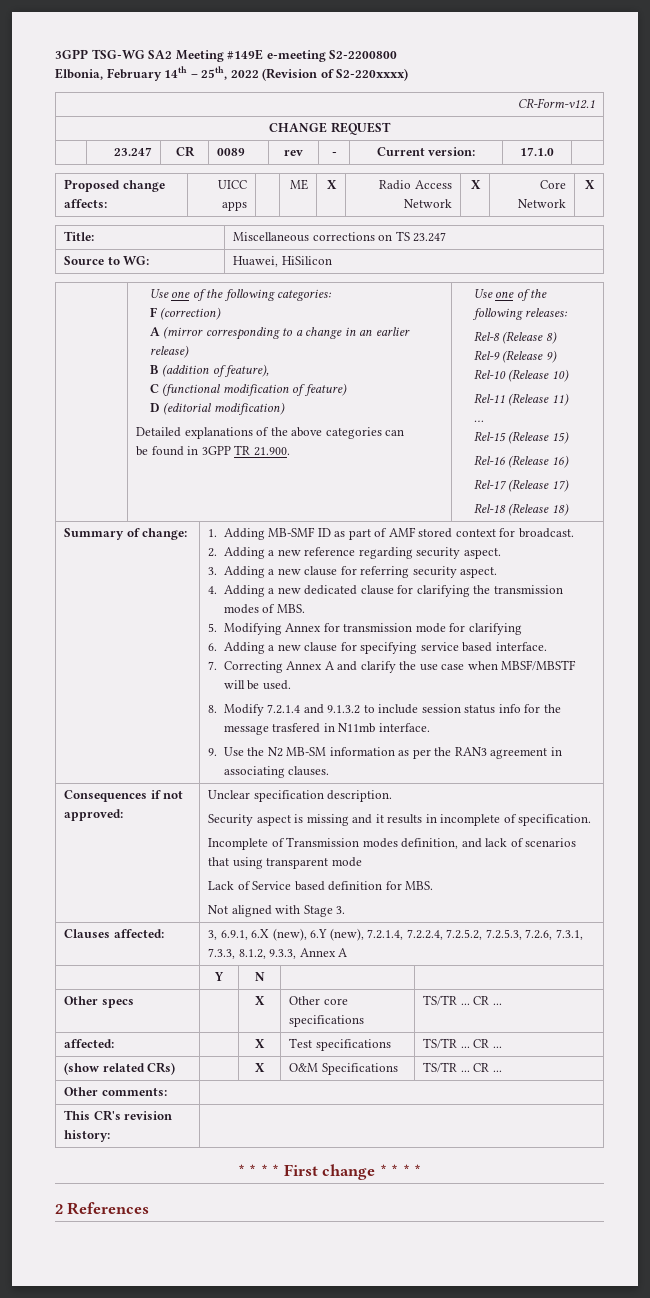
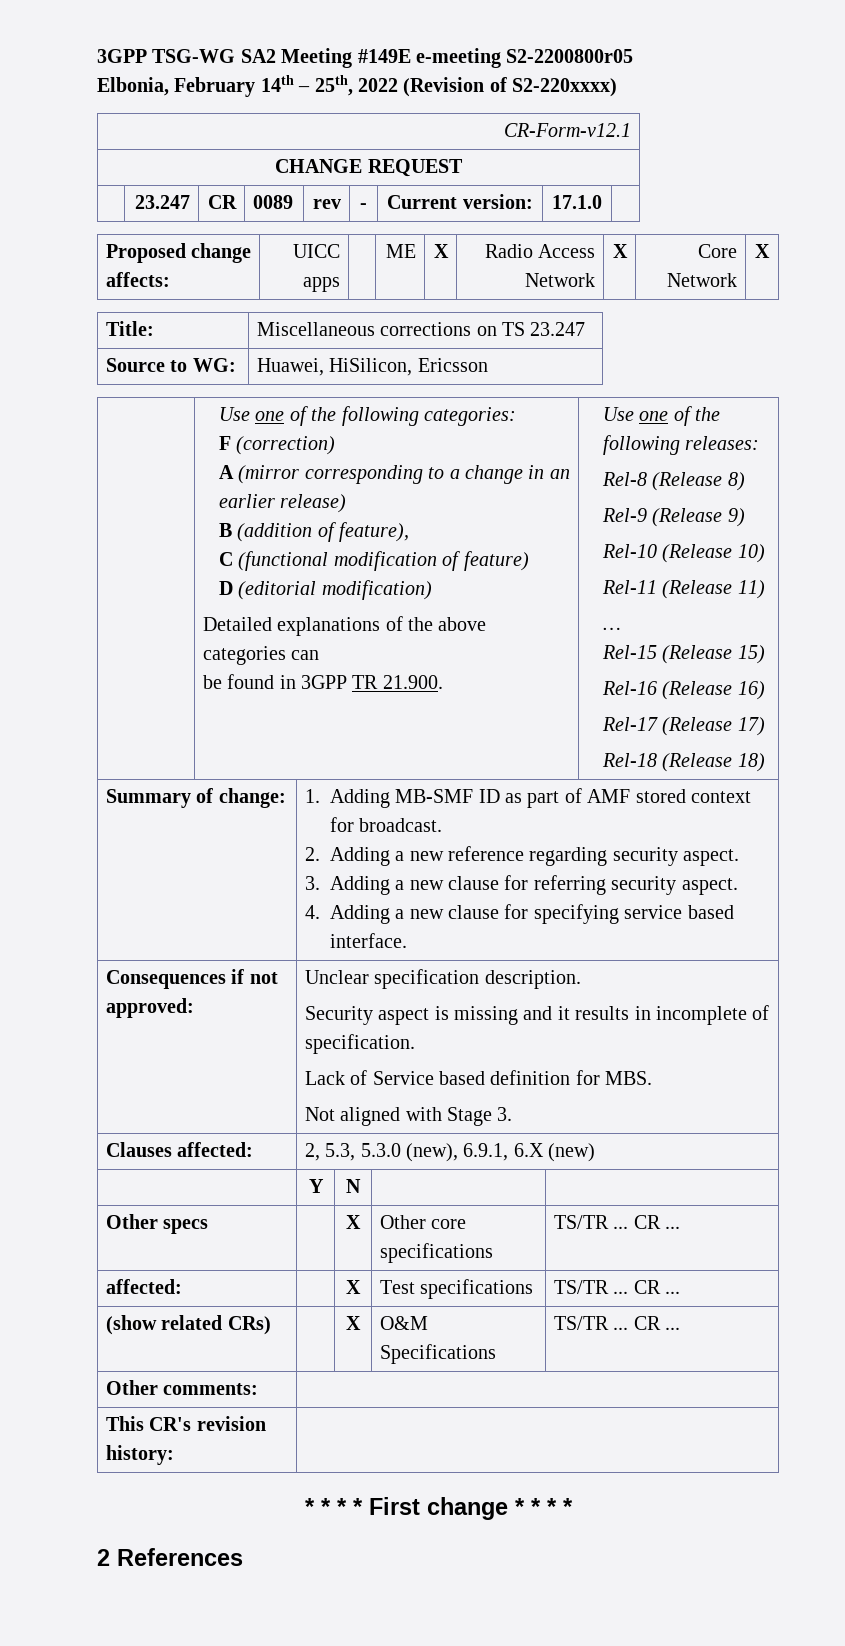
[329,50,398,59] S2-2200800 -> [506,49,634,63] S2-2200800r05
[281,256,332,265] HiSilicon -> [329,358,488,376] HiSilicon, Ericsson
[304,585,563,597] [223,604,305,614] [208,623,522,635] [208,642,301,654] dedicated clause for clarifying the transmission modes of MBS. // 5. Modifying Annex for transmission mode for clarifying // 6. Adding a new -> (444, 914) none
[208,660,577,673] [223,680,291,690] [208,704,561,716] [223,723,430,735] [208,747,562,759] [223,766,330,778] // 7. Correcting Annex A and clarify the use case when MBSF/MBSTF will be used. // 8. Modify 7.2.1.4 and 9.1.3.2 to include session status info for the message trasfered in N11mb interface. // 9. Use the N2 MB-SM information as per the RAN3 agreement in associating clauses. -> (407, 940) none
[208,837,577,850] [208,857,362,869] // Incomplete of Transmission modes definition, and lack of scenarios that using transparent mode -> (415, 1044) none
[208,928,583,941] [208,948,348,959] 3, 6.9.1, 6.X (new), 6.Y (new), 7.2.1.4, 7.2.2.4, 7.2.5.2, 7.2.5.3, 7.2.6, 7.3.1, 7.3.3, 8.1.2, 9.3.3, Annex A -> [304,1143,596,1162] 2, 5.3, 5.3.0 (new), 6.9.1, 6.X (new)

